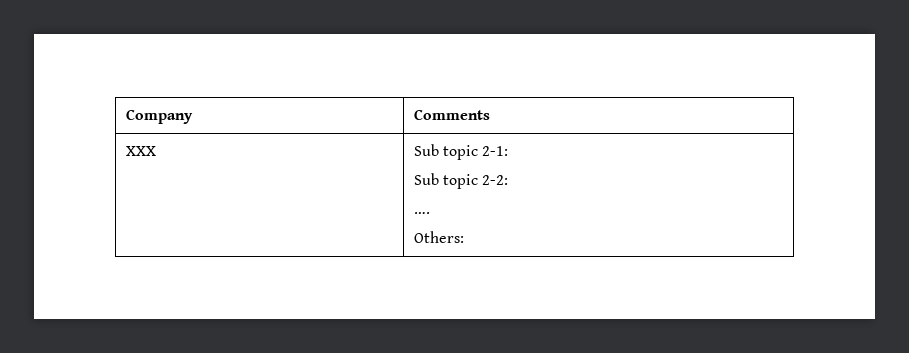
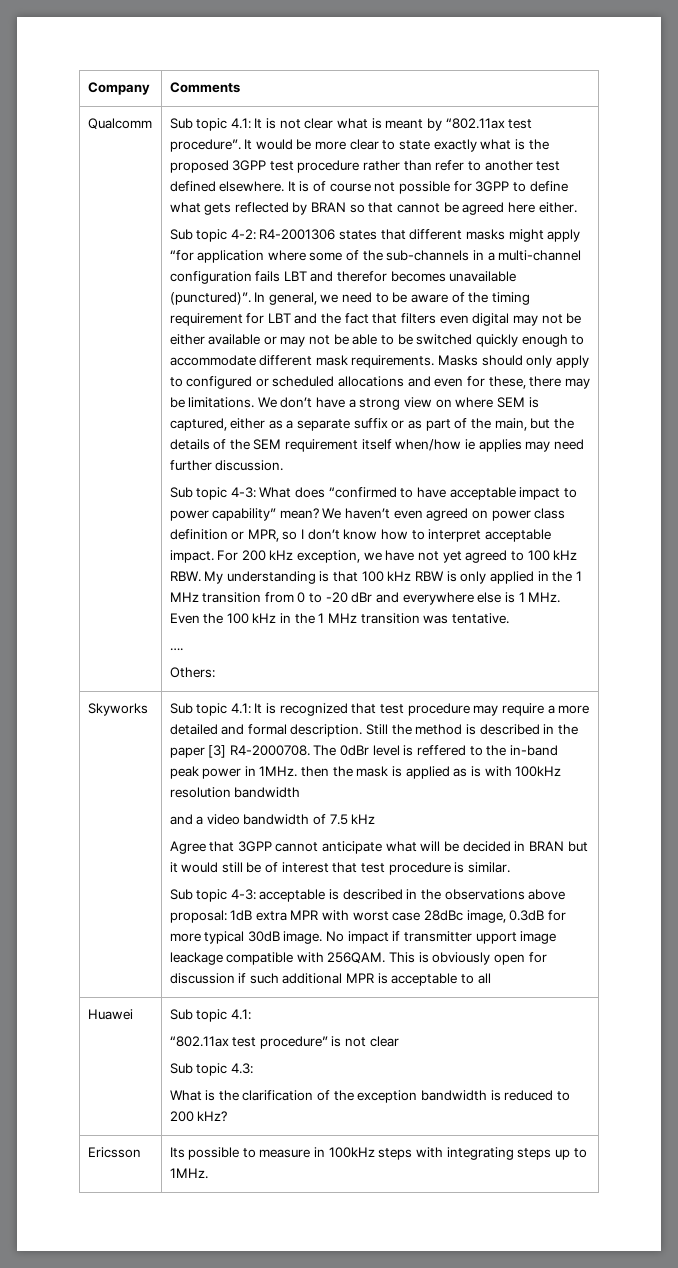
[125,146,156,156] [413,144,509,160] [413,173,509,189] [413,212,430,214] [413,231,464,243] XXX | Sub topic 2-1: // Sub topic 2-2: // …. // Others: -> [87,118,152,129] [169,118,533,131] [169,139,549,152] [169,160,561,173] [169,181,568,194] [169,202,577,215] [169,229,581,242] [169,250,582,263] [169,271,517,284] [169,292,530,305] [169,313,582,326] [169,334,585,347] [169,355,590,368] [169,376,590,389] [169,397,539,410] [169,418,574,431] [169,439,584,452] [169,460,284,471] [169,487,577,500] [169,508,566,521] [169,529,551,542] [169,550,578,563] [169,571,582,584] [169,592,561,605] [169,613,509,624] [169,648,183,651] [169,667,215,678] [87,703,148,716] [169,703,590,716] [169,724,578,737] [169,745,558,758] [169,766,562,779] [169,787,301,798] [169,814,376,825] [169,841,588,854] [169,862,510,875] [169,889,566,902] [169,910,566,923] [169,931,557,944] [169,952,547,965] [169,973,491,986] [87,1009,133,1020] [169,1009,251,1022] [169,1036,399,1049] [169,1063,253,1076] [169,1090,570,1103] [169,1111,228,1122] [87,1147,141,1158] [169,1147,587,1160] [169,1168,208,1179] Qualcomm | Sub topic 4.1: It is not clear what is meant by “802.11ax test procedure”. It would be more clear to state exactly what is the proposed 3GPP test procedure rather than refer to another test defined elsewhere. It is of course not possible for 3GPP to define what gets reflected by BRAN so that cannot be agreed here either. // Sub topic 4-2: R4-2001306 states that different masks might apply “for application where some of the sub-channels in a multi-channel configuration fails LBT and therefor becomes unavailable (punctured)”. In general, we need to be aware of the timing requirement for LBT and the fact that filters even digital may not be either available or may not be able to be switched quickly enough to accommodate different mask requirements. Masks should only apply to configured or scheduled allocations and even for these, there may be limitations. We don’t have a strong view on where SEM is captured, either as a separate suffix or as part of the main, but the details of the SEM requirement itself when/how ie applies may need further discussion. // Sub topic 4-3: What does “confirmed to have acceptable impact to power capability” mean? We haven’t even agreed on power class definition or MPR, so I don’t know how to interpret acceptable impact. For 200 kHz exception, we have not yet agreed to 100 kHz RBW. My understanding is that 100 kHz RBW is only applied in the 1 MHz transition from 0 to -20 dBr and everywhere else is 1 MHz. Even the 100 kHz in the 1 MHz transition was tentative. // …. // Others: // Skyworks | Sub topic 4.1: It is recognized that test procedure may require a more detailed and formal description. Still the method is described in the paper [3] R4-2000708. The 0dBr level is reffered to the in-band peak power in 1MHz. then the mask is applied as is with 100kHz resolution bandwidth // and a video bandwidth of 7.5 kHz // Agree that 3GPP cannot anticipate what will be decided in BRAN but it would still be of interest that test procedure is similar. // Sub topic 4-3: acceptable is described in the observations above proposal: 1dB extra MPR with worst case 28dBc image, 0.3dB for more typical 30dB image. No impact if transmitter upport image leackage compatible with 256QAM. This is obviously open for discussion if such additional MPR is acceptable to all // Huawei | Sub topic 4.1: // “802.11ax test procedure” is not clear // Sub topic 4.3: // What is the clarification of the exception bandwidth is reduced to 200 kHz? // Ericsson | Its possible to measure in 100kHz steps with integrating steps up to 1MHz.

